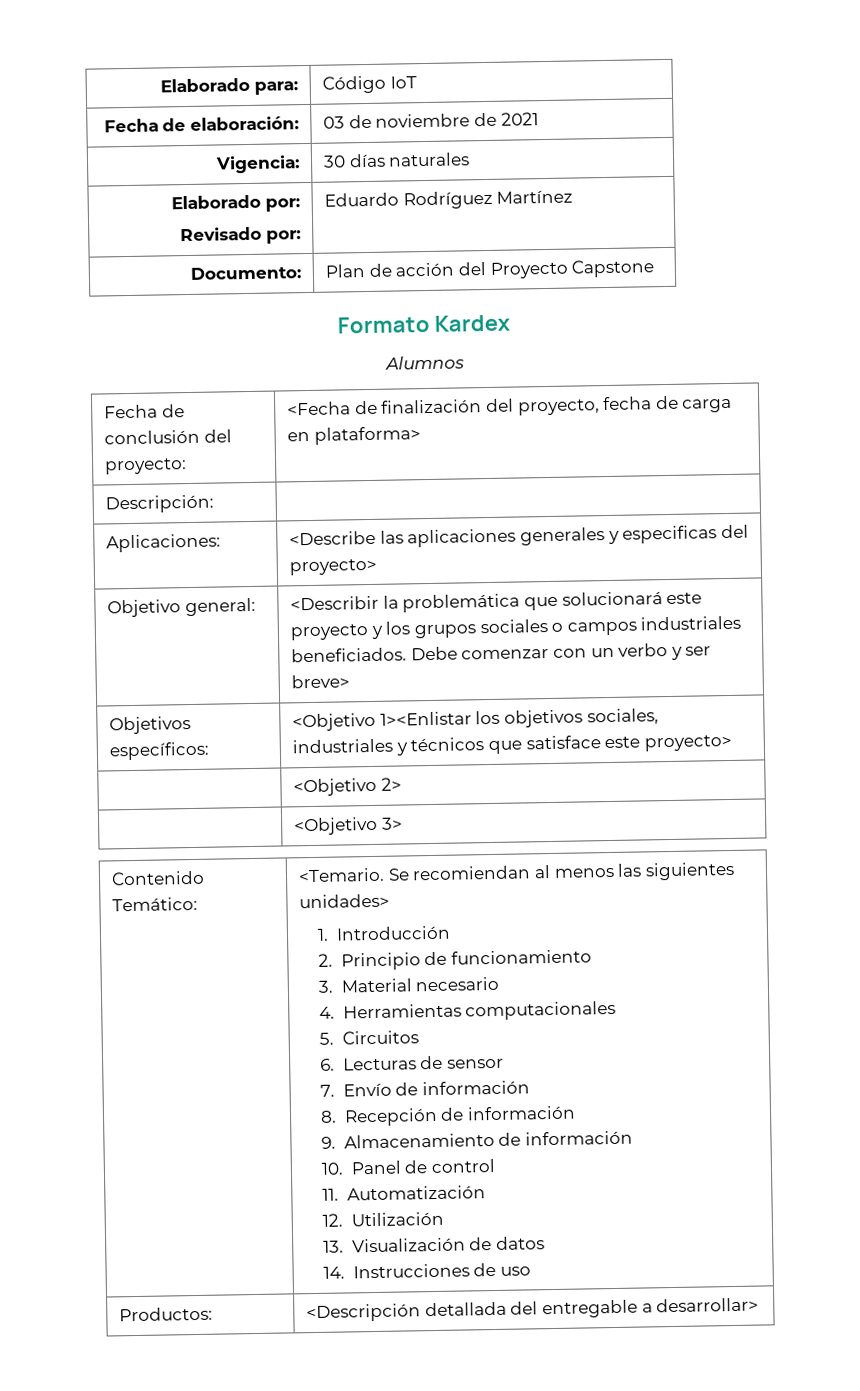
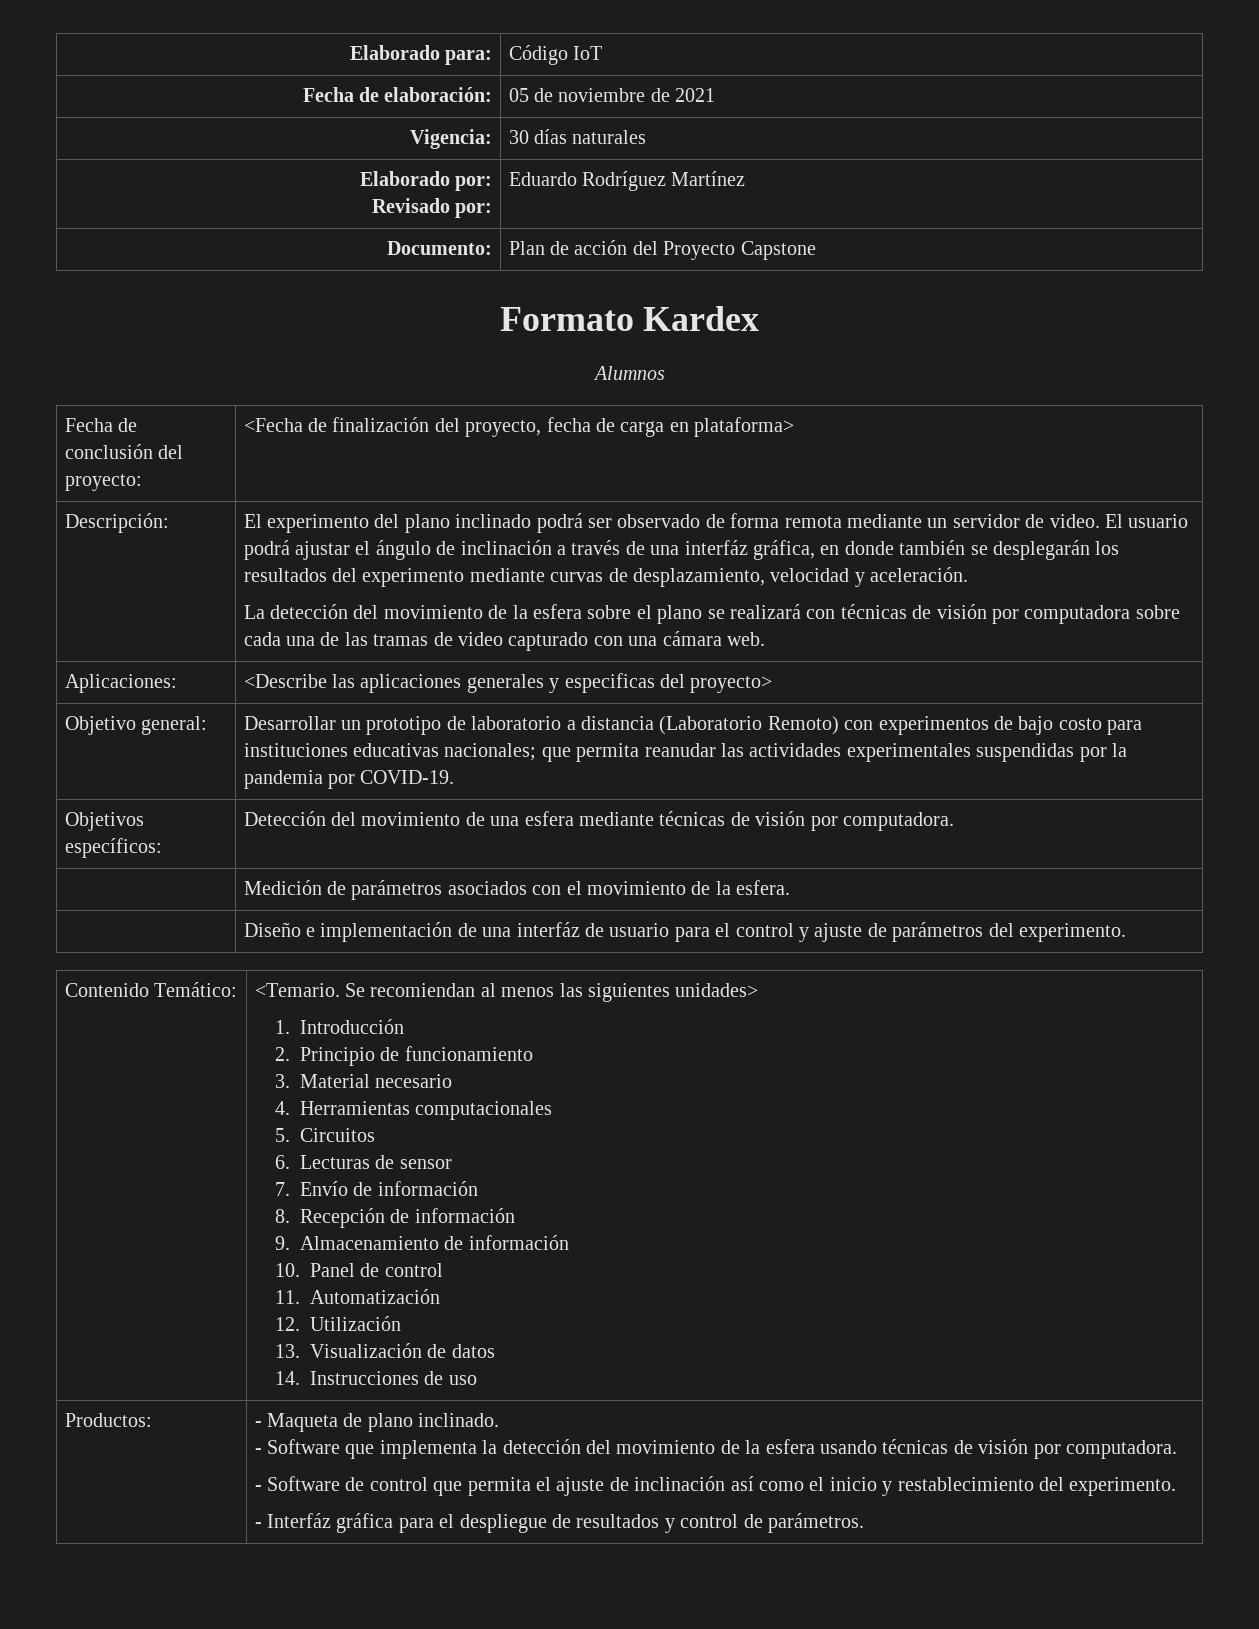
[323,116,346,129] 03 -> [508,88,529,102] 05
(215, 504) none -> [243,513,1189,533] [243,540,1120,560] [243,567,969,587] [243,604,1180,624] [243,631,765,651] El experimento del plano inclinado podrá ser observado de forma remota mediante un servidor de video. El usuario podrá ajustar el ángulo de inclinación a través de una interfáz gráfica, en donde también se desplegarán los resultados del experimento mediante curvas de desplazamiento, velocidad y aceleración. // La detección del movimiento de la esfera sobre el plano se realizará con técnicas de visión por computadora sobre cada una de las tramas de video capturado con una cámara web.
[290,591,703,613] [290,615,742,641] [291,643,712,663] [291,674,351,689] [109,716,192,735] [109,741,211,761] [292,708,659,732] [292,734,732,756] [293,777,402,797] [294,816,403,836] <Describir la problemática que solucionará este proyecto y los grupos sociales o campos industriales beneficiados. Debe comenzar con un verbo y ser breve> // Objetivos específicos: | <Objetivo 1><Enlistar los objetivos sociales, industriales y técnicos que satisface este proyecto> // | <Objetivo 2> // | <Objetivo 3> -> [243,716,1143,735] [243,743,1127,762] [243,770,455,789] [64,812,144,831] [64,838,162,858] [243,811,954,831] [243,880,791,900] [243,922,1126,942] Desarrollar un prototipo de laboratorio a distancia (Laboratorio Remoto) con experimentos de bajo costo para instituciones educativas nacionales; que permita reanudar las actividades experimentales suspendidas por la pandemia por COVID-19. // Objetivos específicos: | Detección del movimiento de una esfera mediante técnicas de visión por computadora. // | Medición de parámetros asociados con el movimiento de la esfera. // | Diseño e implementación de una interfáz de usuario para el control y ajuste de parámetros del experimento.
[306,1297,760,1323] <Descripción detallada del entregable a desarrollar> -> [254,1413,500,1432] [254,1439,1177,1459] [254,1476,1177,1496] [254,1513,864,1533] - Maqueta de plano inclinado. // - Software que implementa la detección del movimiento de la esfera usando técnicas de visión por computadora. // - Software de control que permita el ajuste de inclinación así como el inicio y restablecimiento del experimento. // - Interfáz gráfica para el despliegue de resultados y control de parámetros.

